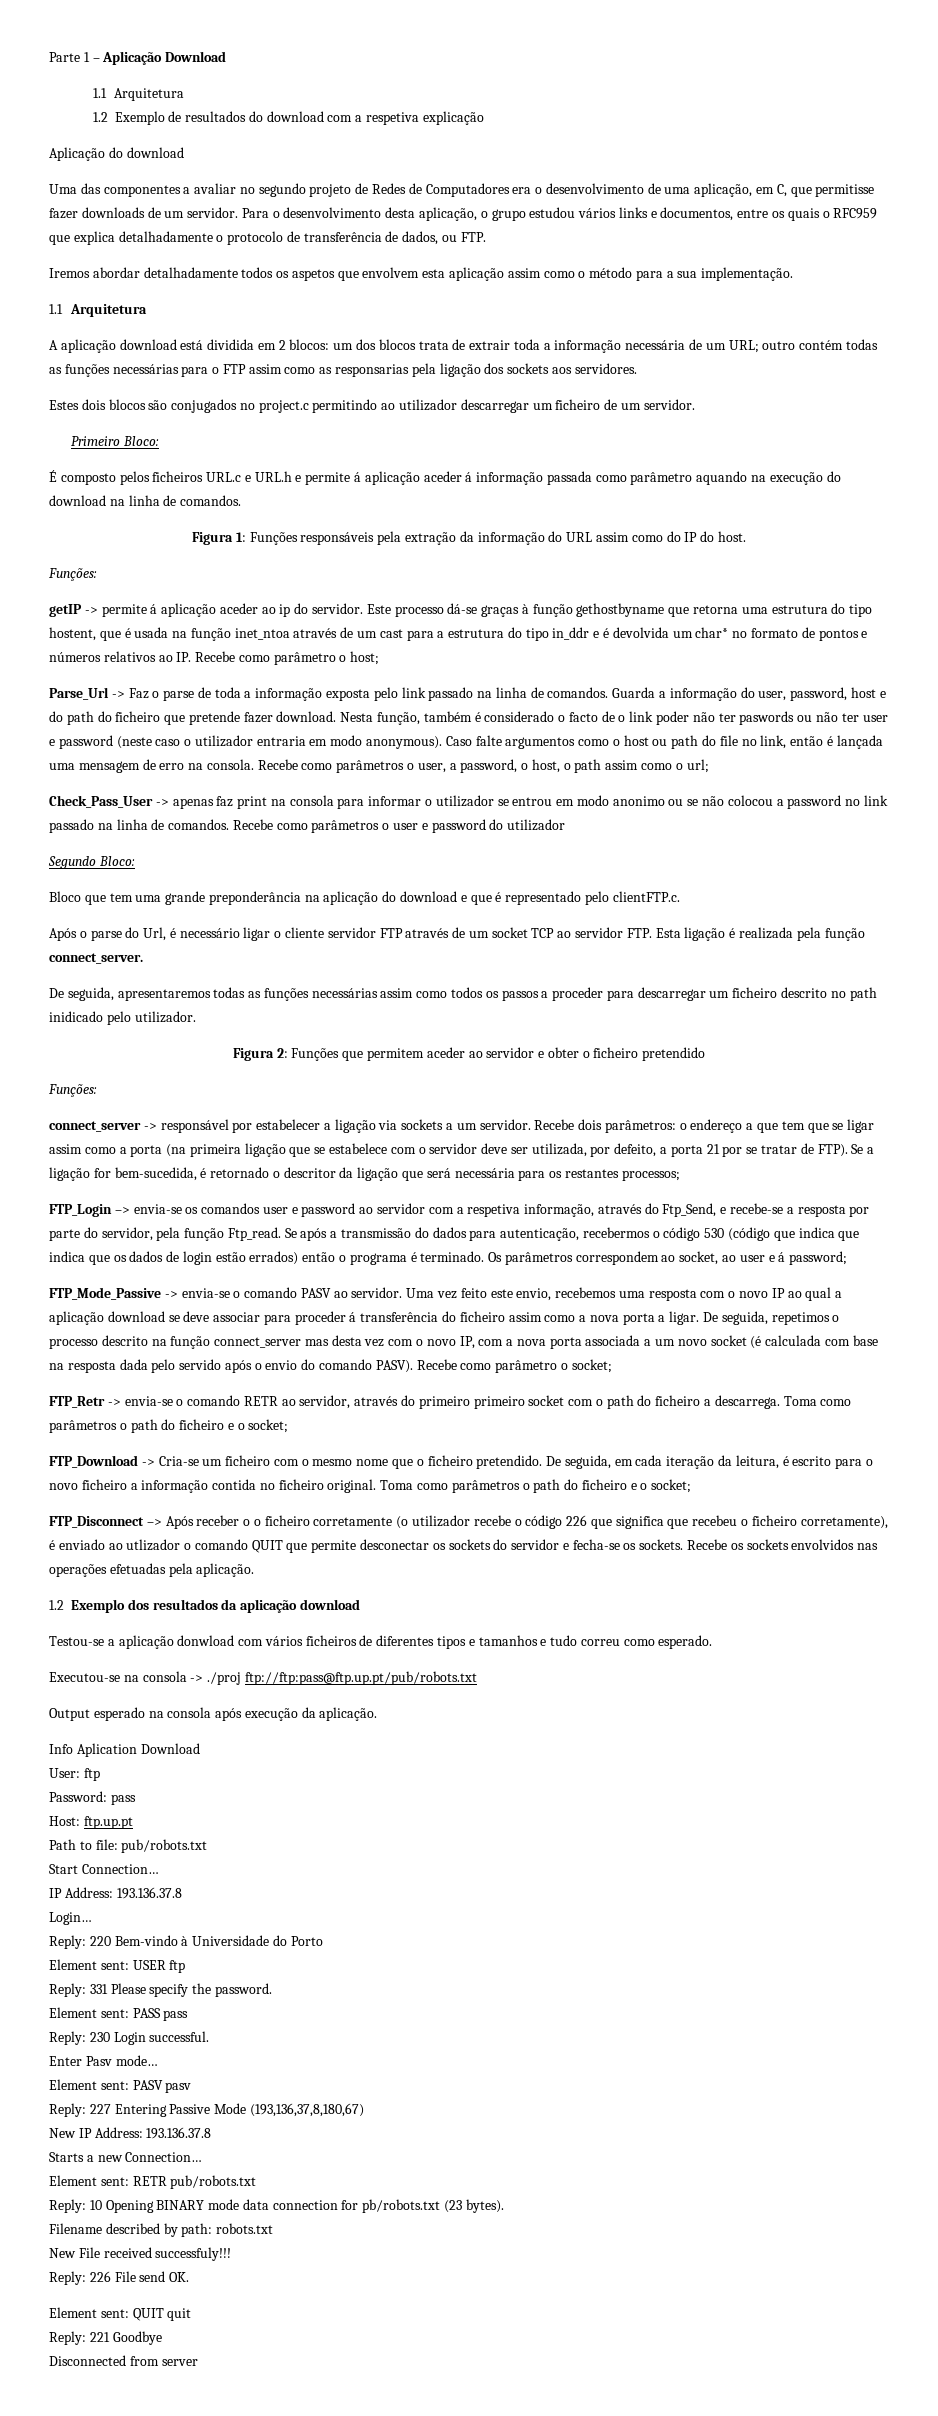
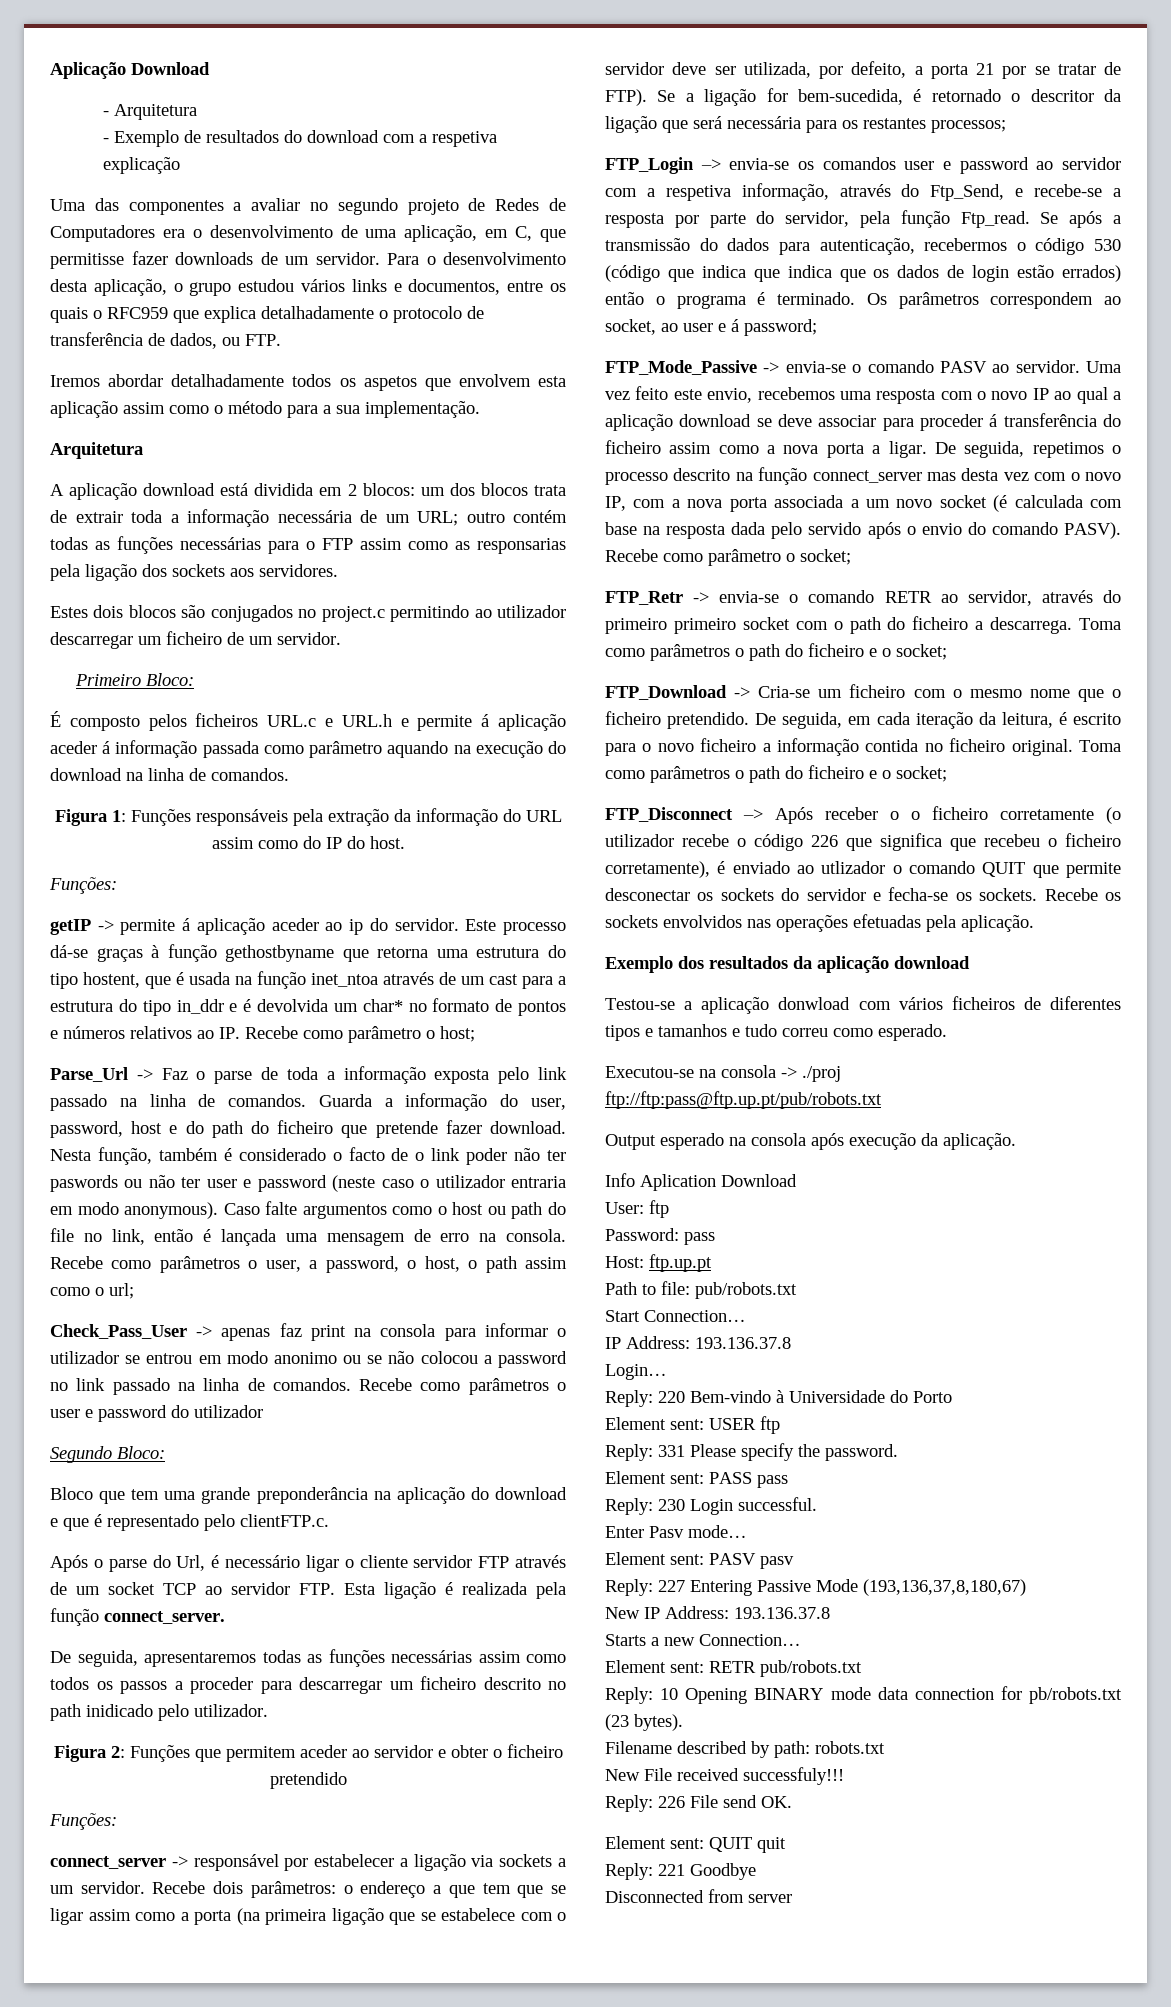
[49,52,100,62] Parte 1 – -> (50, 70) none
[92,88,185,101] [92,112,108,122] 1.1 Arquitetura // 1.2 -> [102,104,197,120] [102,138,109,143] - Arquitetura // -
[49,147,184,161] // Aplicação do download -> (180, 165) none
[49,304,63,314] 1.1 -> (480, 409) none
[49,1600,64,1610] 1.2 -> (1034, 923) none

